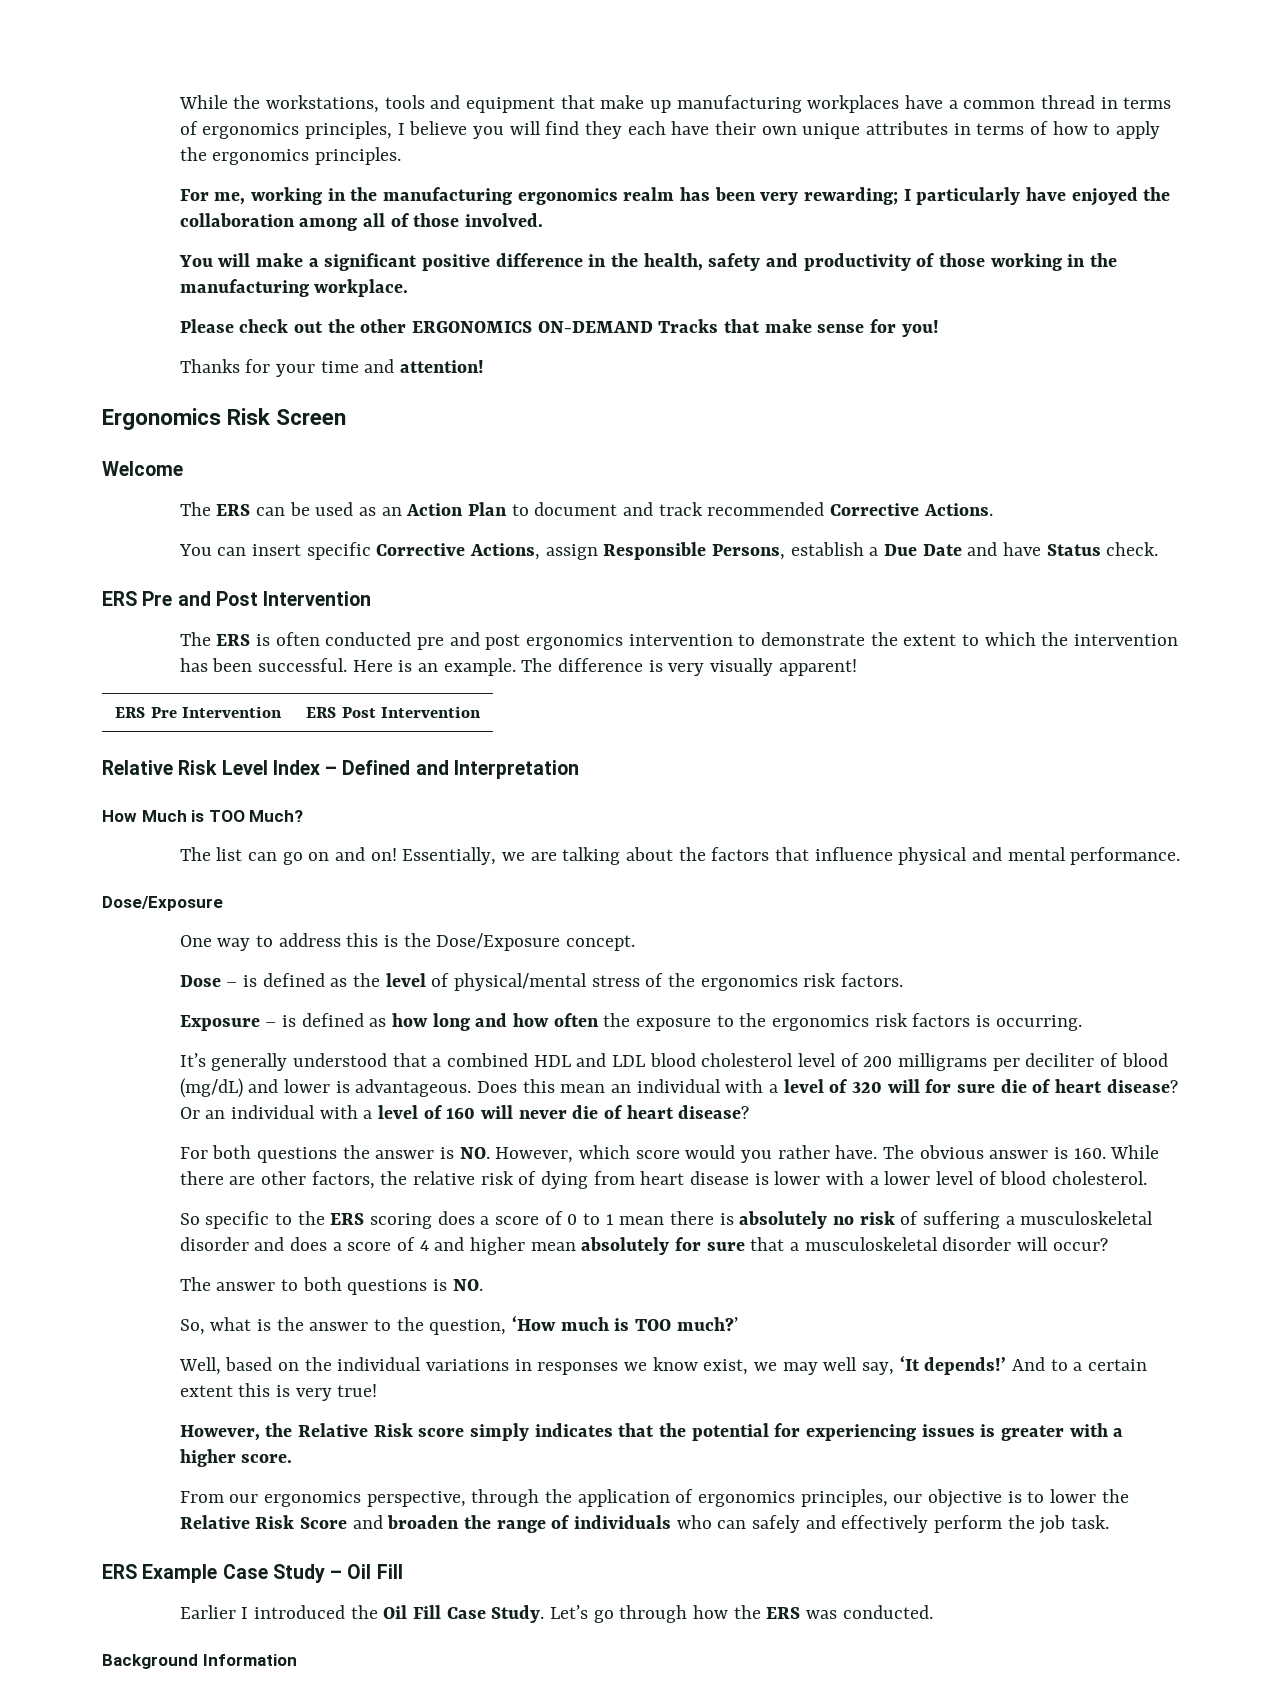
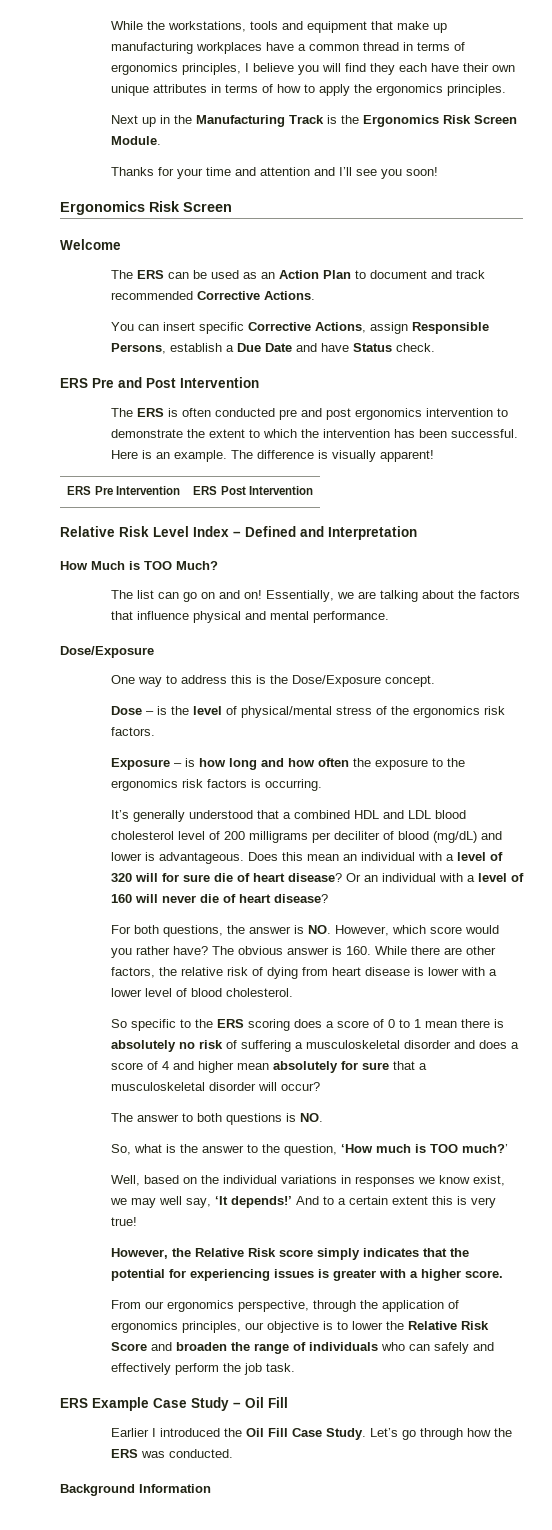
[179,187,1171,206] [179,213,544,231] [178,253,1118,271] [179,279,409,297] [179,319,939,337] For me, working in the manufacturing ergonomics realm has been very rewarding; I particularly have enjoyed the collaboration among all of those involved. // You will make a significant positive difference in the health, safety and productivity of those working in the manufacturing workplace. // Please check out the other ERGONOMICS ON-DEMAND Tracks that make sense for you! -> [110,115,517,127] [110,136,161,145] Next up in the Manufacturing Track is the Ergonomics Risk Screen Module.
[400,360,485,373] attention! -> [259,167,438,179] attention and I’ll see you soon!
[668,663,705,676] very -> (328, 454) none
[262,973,348,987] defined as -> (167, 710) none
[301,1013,387,1027] defined as -> (195, 762) none
[256,1147,337,1163] questions -> [162,925,223,937] questions,
[835,1145,878,1159] have. -> [172,946,208,955] have?

